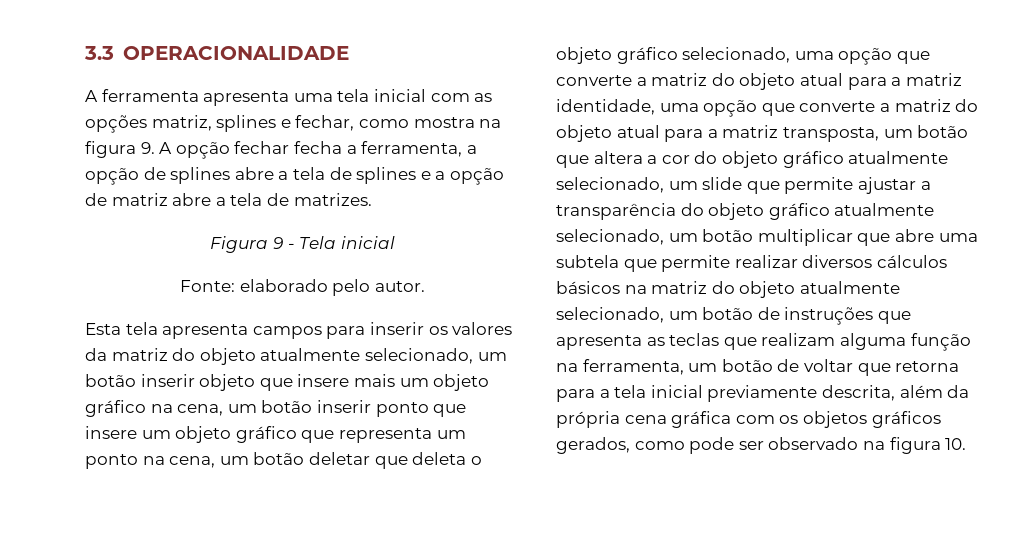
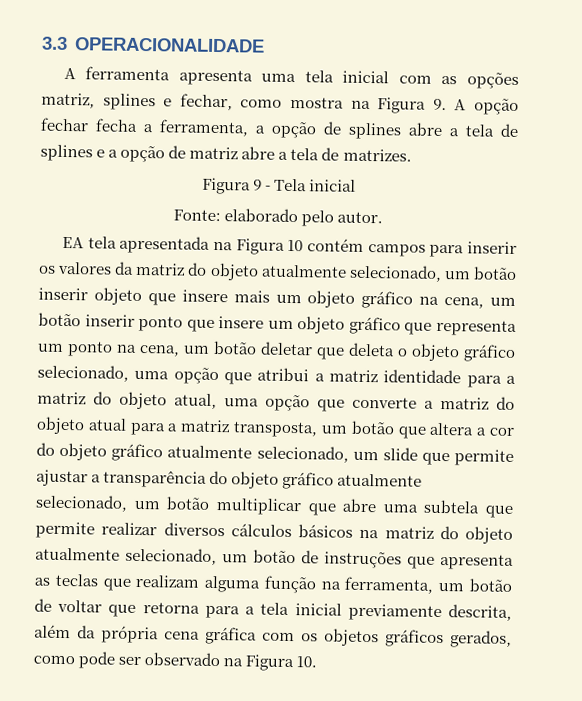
[85,141,136,158] figura -> [377,97,427,114] Figura
[85,322,249,339] Esta tela apresenta -> [61,235,364,255] EA tela apresentada na Figura 10 contém
[556,73,962,90] [556,99,655,115] converte a matriz do objeto atual para a matriz identidade, -> [257,367,516,388] [37,391,217,410] atribui a matriz identidade para a matriz do objeto atual,
[889,437,941,454] figura -> [245,654,295,672] Figura

